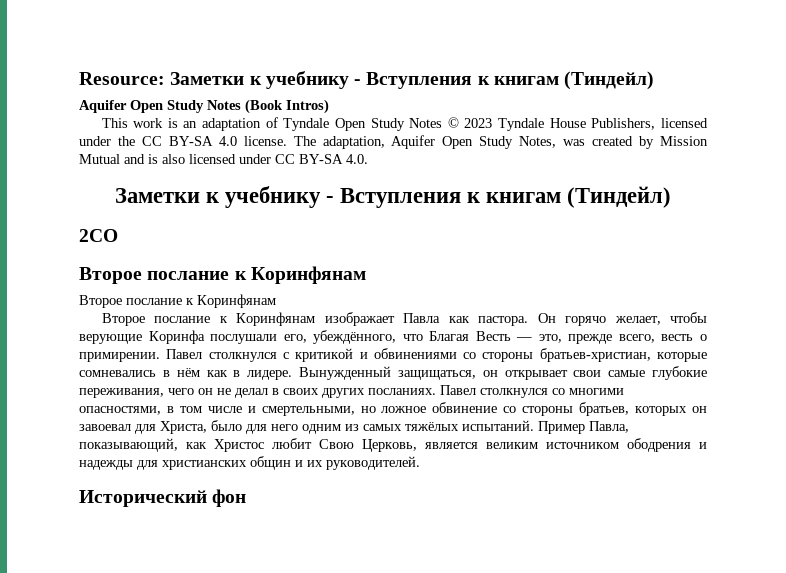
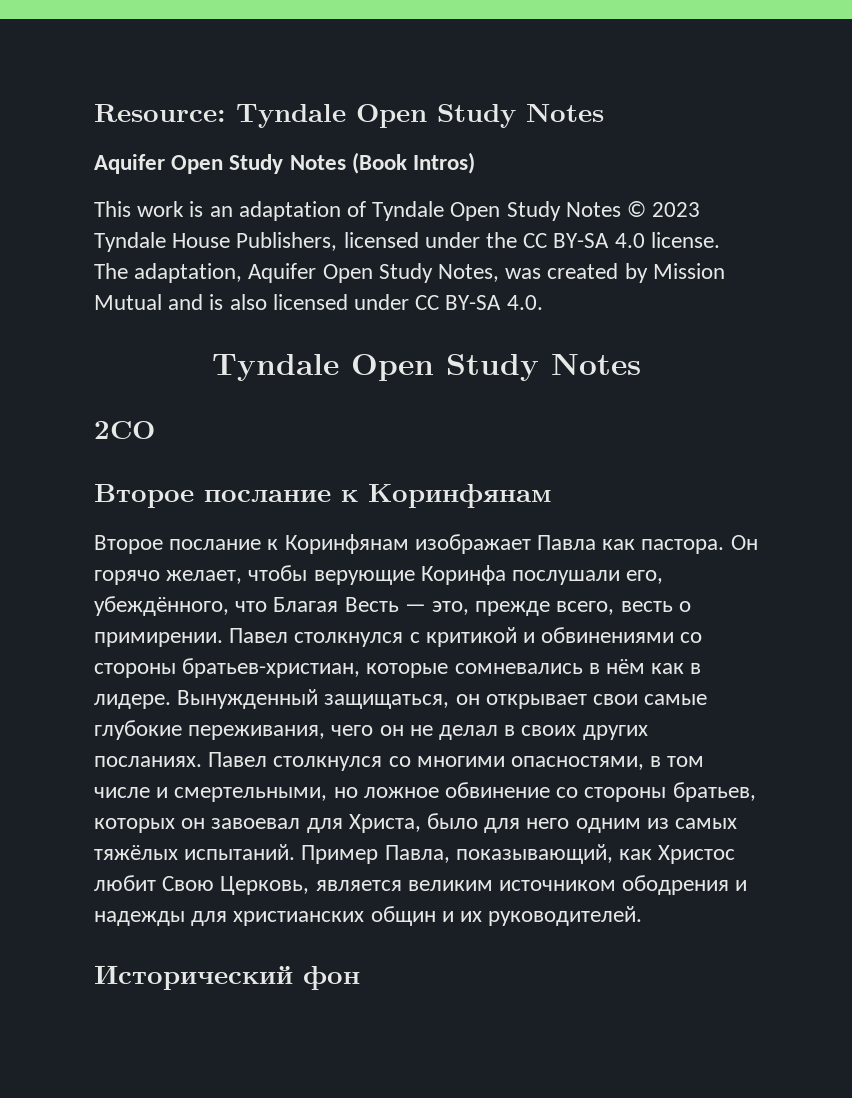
[170,71,655,90] Заметки к учебнику - Вступления к книгам (Тиндейл) -> [236,103,604,128] Tyndale Open Study Notes
[114,186,672,208] Заметки к учебнику - Вступления к книгам (Тиндейл) -> [211,354,641,381] Tyndale Open Study Notes
[101,312,316,326] // Второе послание к Коринфянам -> (409, 544) none

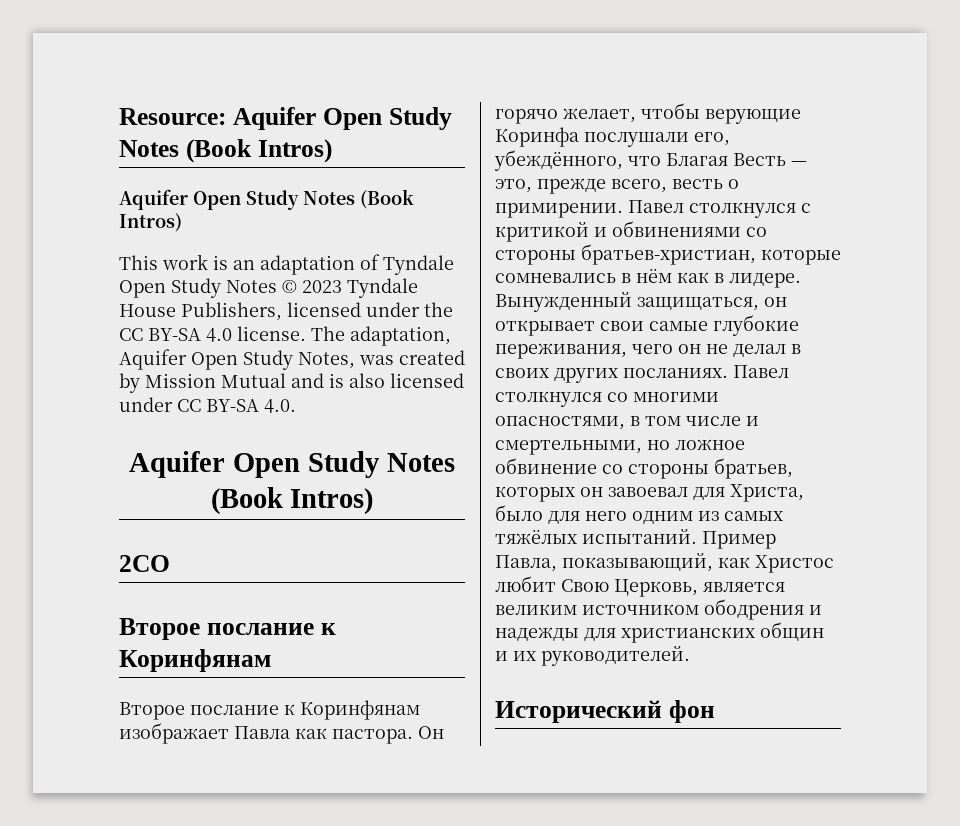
[236,103,604,128] Tyndale Open Study Notes -> [232,107,452,130] [119,139,332,163] Aquifer Open Study Notes (Book Intros)
[211,354,641,381] Tyndale Open Study Notes -> [129,451,455,478] [210,487,374,515] Aquifer Open Study Notes (Book Intros)

